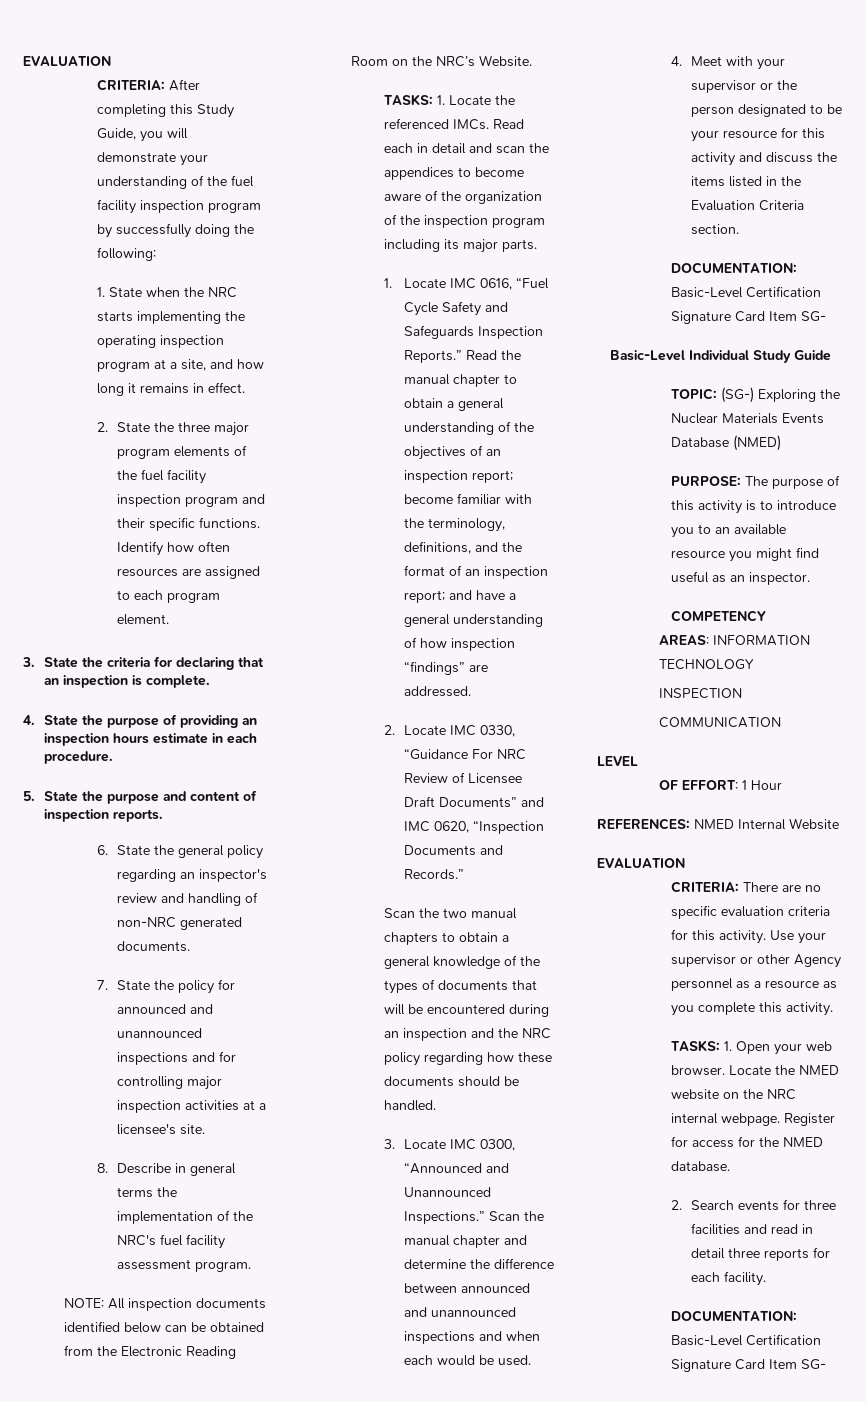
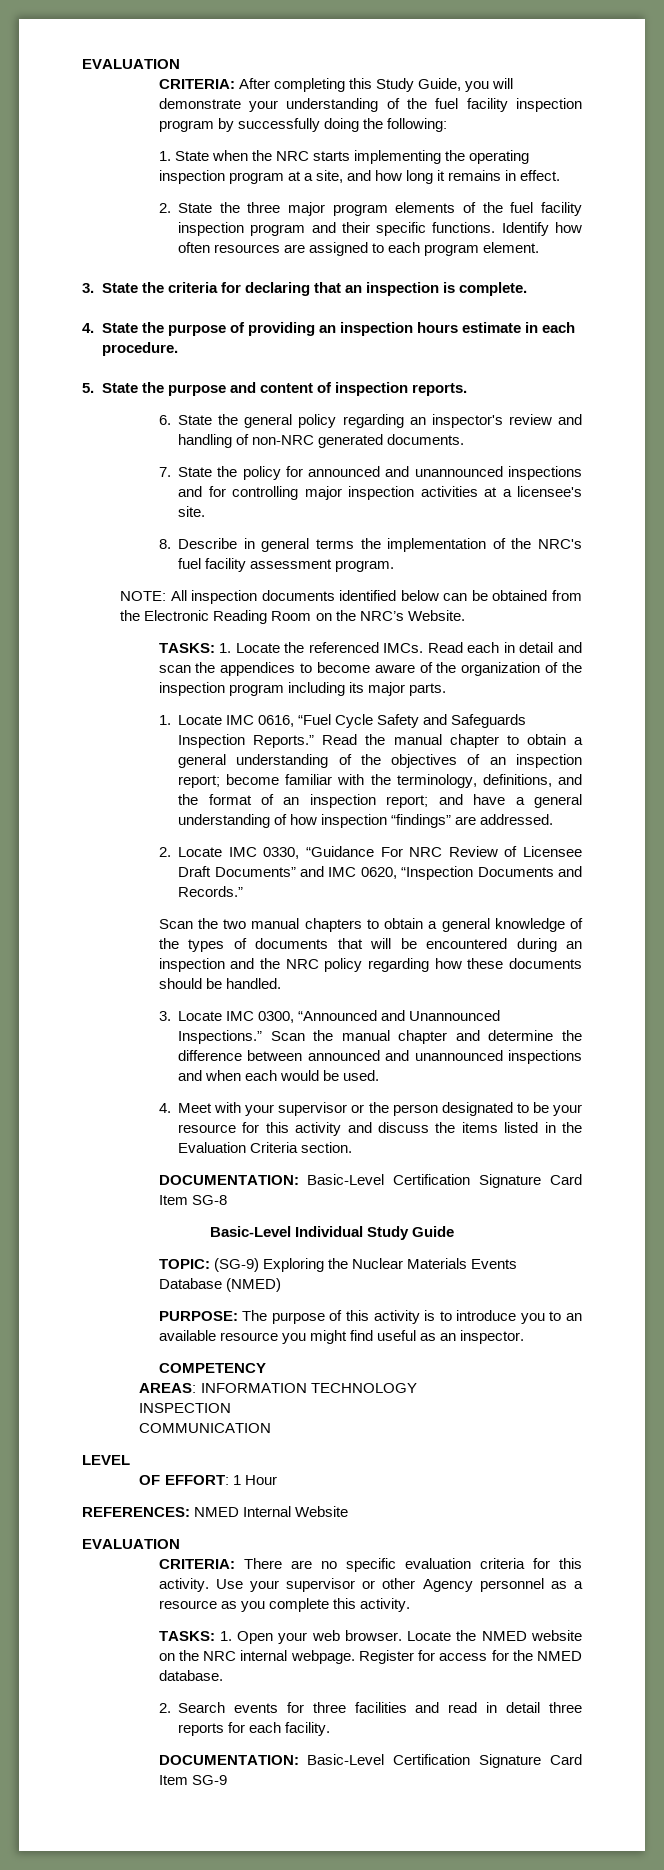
[800,311,826,322] SG- -> [191,1195,227,1205] SG-8
[720,387,754,403] (SG-) -> [213,1258,259,1272] (SG-9)
[800,1359,826,1370] SG- -> [191,1775,227,1785] SG-9

